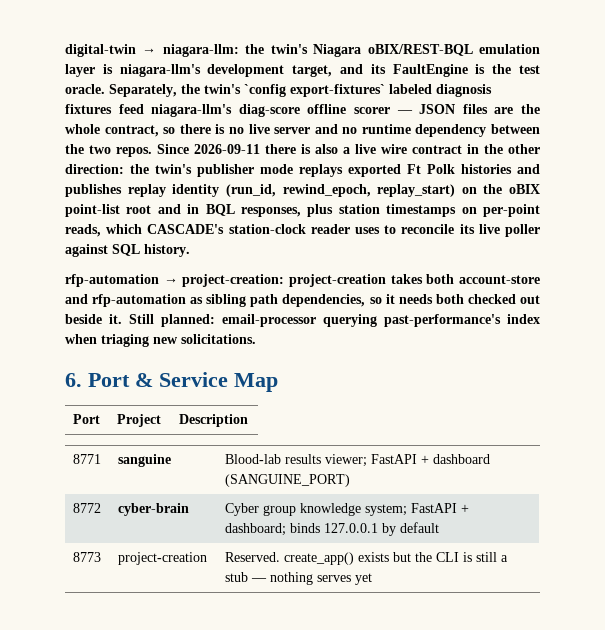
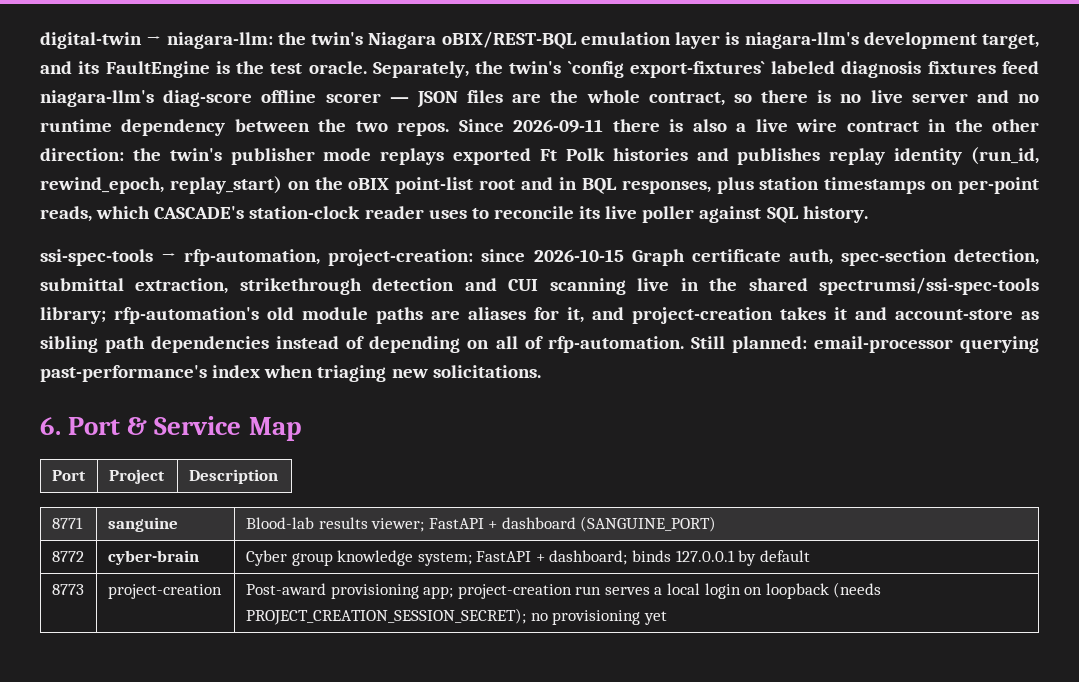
[65,274,540,287] [65,294,540,307] [65,314,122,324] rfp-automation → project-creation: project-creation takes both account-store and rfp-automation as sibling path dependencies, so it needs both checked out beside it. -> [40,249,1040,266] [40,277,1040,295] [40,307,1039,324] [40,336,684,353] ssi-spec-tools → rfp-automation, project-creation: since 2026-10-15 Graph certificate auth, spec-section detection, submittal extraction, strikethrough detection and CUI scanning live in the shared spectrumsi/ssi-spec-tools library; rfp-automation's old module paths are aliases for it, and project-creation takes it and account-store as sibling path dependencies instead of depending on all of rfp-automation.
[225,552,509,565] [225,572,352,585] Reserved. create_app() exists but the CLI is still a stub — nothing serves -> [245,582,882,599] [245,608,641,625] Post-award provisioning app; project-creation run serves a local login on loopback (needs PROJECT_CREATION_SESSION_SECRET); no provisioning

